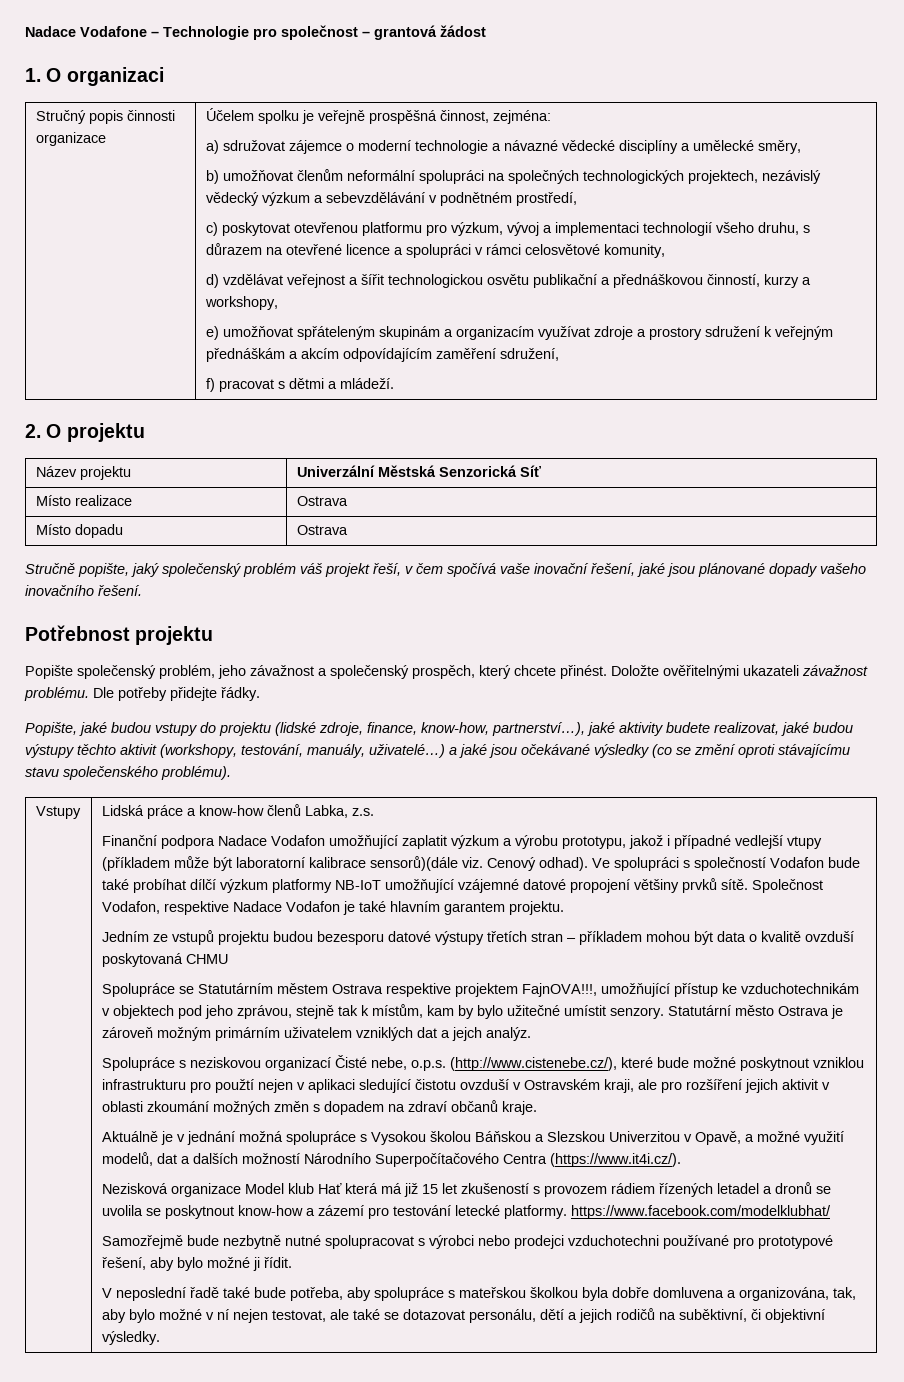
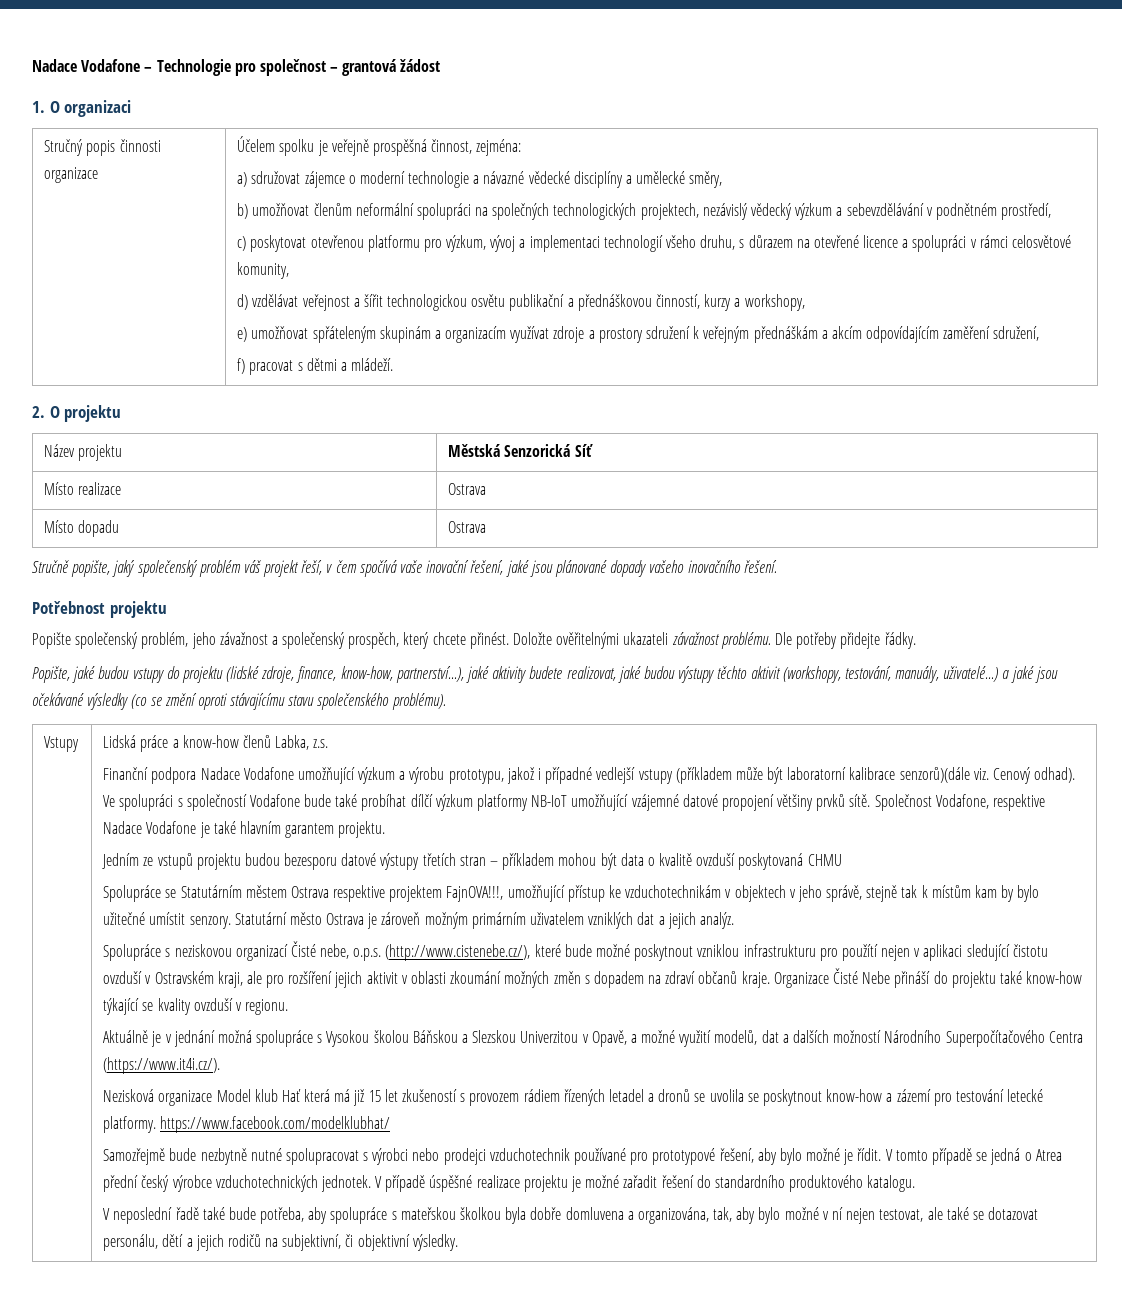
[296,465,375,477] Univerzální -> (123, 452) none
[270,835,447,849] Vodafon umožňující zaplatit -> [243,767,355,784] Vodafone umožňující
[786,836,822,849] vtupy -> [638,769,673,784] vstupy
[369,856,458,871] sensorů)(dále -> [899,767,970,783] senzorů)(dále
[769,857,824,868] Vodafon -> [249,794,300,807] Vodafone
[101,901,160,914] Vodafon, -> [935,794,989,809] Vodafone,
[285,901,340,912] Vodafon -> [146,821,197,834] Vodafone
[177,1005,292,1019] pod jeho zprávou, -> [789,885,863,902] v jeho správě,
[371,1004,423,1018] místům, -> [931,885,971,898] místům
[451,1027,482,1041] jejch -> [667,912,696,929] jejich
[214,1079,254,1093] použtí -> [841,944,878,961] použítí
(537, 1108) none -> [773,968,1083,988] [103,998,289,1015] Organizace Čisté Nebe přináší do projektu také know-how týkající se kvality ovzduší v regionu.
[567,1235,659,1246] vzduchotechni -> [489,1148,570,1161] vzduchotechnik
[252,1257,260,1271] ji -> [843,1149,854,1165] je
(292, 1262) none -> [885,1148,1062,1165] [103,1175,916,1192] V tomto případě se jedná o Atrea přední český výrobce vzduchotechnických jednotek. V případě úspěšné realizace projektu je možné zařadit řešení do standardního produktového katalogu.
[678,1309,747,1322] suběktivní, -> [282,1234,342,1251] subjektivní,

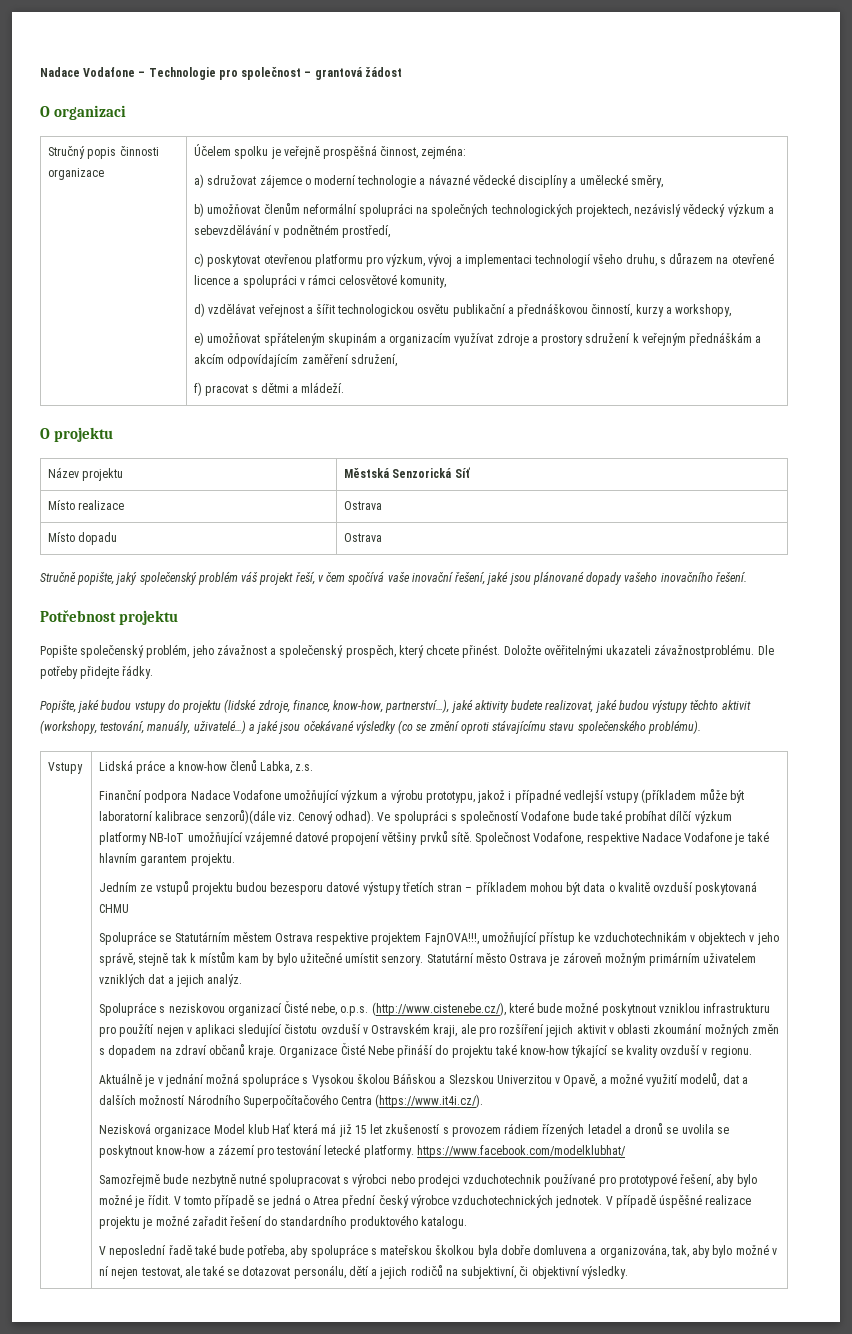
[32,101,45,113] 1. -> (402, 72) none
[32,406,45,418] 2. -> (345, 387) none
[671,632,771,649] závažnost problému. -> [654,644,755,658] závažnostproblému.

